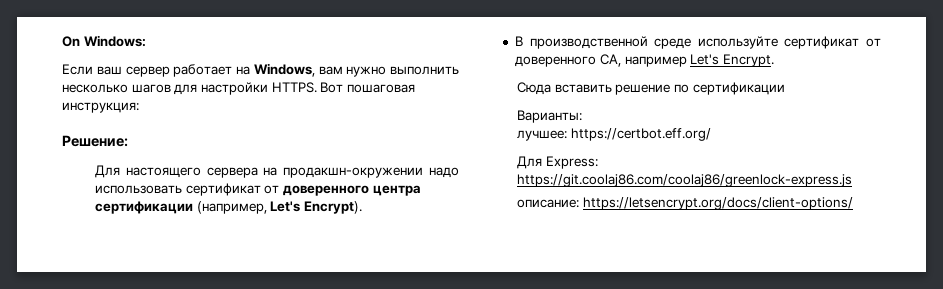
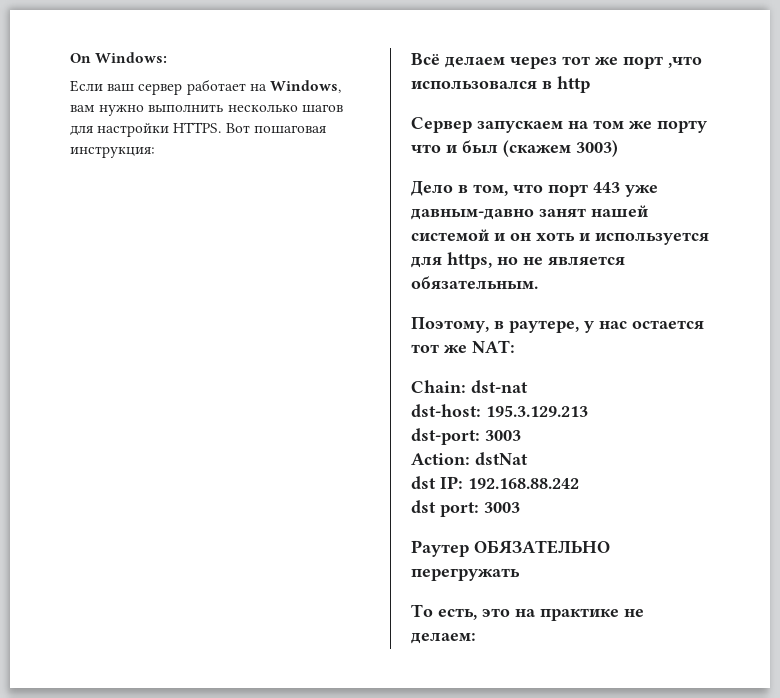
[62,135,128,147] [95,165,459,178] [95,183,421,196] [95,201,363,214] [515,36,882,49] [515,54,774,67] [517,82,785,95] [517,110,583,123] [517,128,711,141] [517,156,598,169] [517,174,853,187] [517,197,853,210] Решение: // Для настоящего сервера на продакшн-окружении надо использовать сертификат от доверенного центра сертификации (например, Let's Encrypt). // В производственной среде используйте сертификат от доверенного CA, например Let's Encrypt. // Сюда вставить решение по сертификации // Варианты: // лучшее: https://certbot.eff.org/ // Для Express: https://git.coolaj86.com/coolaj86/greenlock-express.js // описание: https://letsencrypt.org/docs/client-options/ -> [411,53,702,69] [411,76,590,93] [411,117,707,133] [411,140,618,157] [411,181,658,197] [411,205,649,220] [411,229,709,245] [411,252,625,269] [411,276,538,289] [411,317,704,333] [411,340,515,353] [411,380,528,393] [411,404,588,417] [411,428,521,445] [411,452,528,465] [411,476,579,489] [411,500,520,517] [411,540,610,557] [411,568,520,581] [411,604,644,621] [411,632,476,644] Всё делаем через тот же порт ,что использовался в http // Сервер запускаем на том же порту что и был (скажем 3003) // Дело в том, что порт 443 уже давным-давно занят нашей системой и он хоть и используется для https, но не является обязательным. // Поэтому, в раутере, у нас остается тот же NAT: // Chain: dst-nat // dst-host: 195.3.129.213 // dst-port: 3003 // Action: dstNat // dst IP: 192.168.88.242 // dst port: 3003 // Раутер ОБЯЗАТЕЛЬНО перегружать // То есть, это на практике не делаем:

